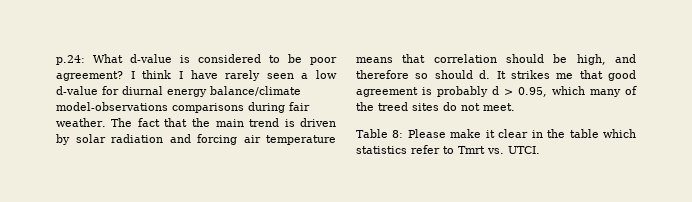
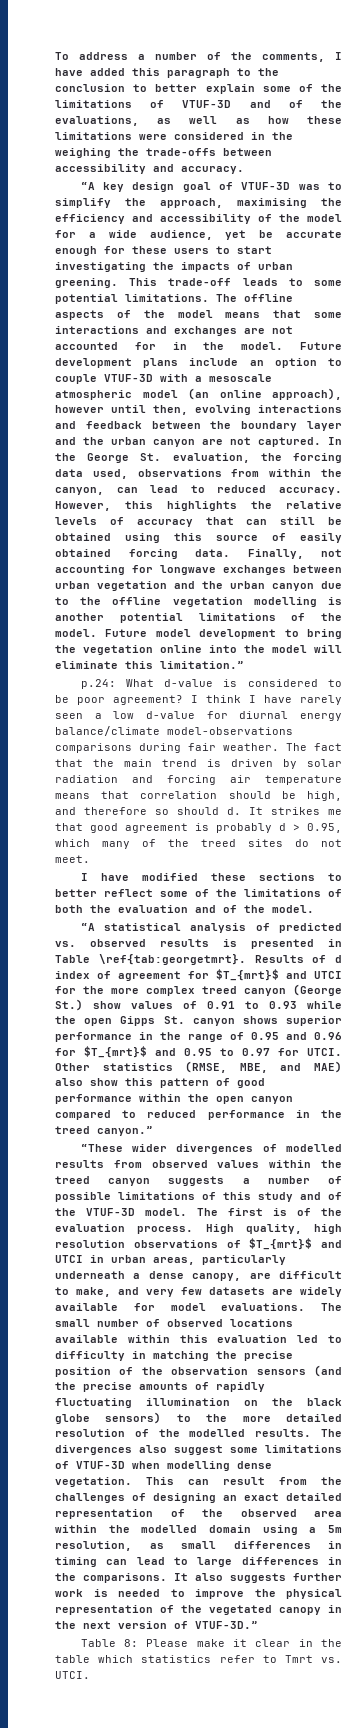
(56, 60) none -> [55,52,342,62] [55,68,279,78] [55,84,342,94] [55,100,342,108] [55,116,342,126] [55,132,293,140] [55,148,272,158] [55,164,244,174] [80,182,342,192] [55,198,342,208] [55,214,342,224] [55,230,342,240] [55,246,272,256] [55,262,293,272] [55,278,342,288] [55,294,293,304] [55,310,342,320] [55,326,293,336] [55,342,342,350] [55,358,342,368] [55,374,272,384] [55,388,342,400] [55,405,342,415] [55,421,342,431] [55,437,342,447] [55,453,342,463] [55,469,343,479] [55,485,342,495] [55,501,342,511] [55,517,342,527] [55,533,342,543] [55,549,342,559] [55,565,342,575] [55,581,342,591] [55,597,342,607] [55,613,342,623] [55,629,342,639] [55,645,342,655] [55,661,244,669] To address a number of the comments, I have added this paragraph to the conclusion to better explain some of the limitations of VTUF-3D and of the evaluations, as well as how these limitations were considered in the weighing the trade-offs between accessibility and accuracy. // “A key design goal of VTUF-3D was to simplify the approach, maximising the efficiency and accessibility of the model for a wide audience, yet be accurate enough for these users to start investigating the impacts of urban greening. This trade-off leads to some potential limitations. The offline aspects of the model means that some interactions and exchanges are not accounted for in the model. Future development plans include an option to couple VTUF-3D with a mesoscale atmospheric model (an online approach), however until then, evolving interactions and feedback between the boundary layer and the urban canyon are not captured. In the George St. evaluation, the forcing data used, observations from within the canyon, can lead to reduced accuracy. However, this highlights the relative levels of accuracy that can still be obtained using this source of easily obtained forcing data. Finally, not accounting for longwave exchanges between urban vegetation and the urban canyon due to the offline vegetation modelling is another potential limitations of the model. Future model development to bring the vegetation online into the model will eliminate this limitation.” //
(515, 107) none -> [80,873,343,881] [55,889,342,897] [55,905,314,913] [80,923,342,933] [55,939,342,949] [55,954,342,965] [55,969,342,981] [55,984,342,996] [55,999,342,1011] [55,1016,342,1026] [55,1032,342,1042] [55,1046,342,1058] [55,1061,342,1073] [55,1078,265,1088] [55,1094,293,1104] [55,1110,342,1120] [55,1126,153,1136] [80,1144,342,1154] [55,1160,343,1168] [55,1176,342,1186] [55,1192,342,1202] [55,1208,342,1216] [55,1224,342,1234] [55,1238,342,1250] [55,1255,286,1265] [55,1271,342,1281] [55,1287,342,1297] [55,1303,342,1311] [55,1319,293,1327] [55,1335,343,1343] [55,1351,293,1361] [55,1365,342,1377] [55,1382,265,1392] [55,1398,342,1408] [55,1412,342,1424] [55,1429,343,1437] [55,1445,342,1455] [55,1461,272,1471] [55,1477,342,1487] [55,1493,342,1503] [55,1509,342,1519] [55,1525,342,1535] [55,1541,342,1551] [55,1557,342,1567] [55,1573,342,1583] [55,1589,342,1599] [55,1605,342,1615] [55,1621,258,1629] // I have modified these sections to better reflect some of the limitations of both the evaluation and of the model. // “A statistical analysis of predicted vs. observed results is presented in Table \ref{tab:georgetmrt}. Results of d index of agreement for $T_{mrt}$ and UTCI for the more complex treed canyon (George St.) show values of 0.91 to 0.93 while the open Gipps St. canyon shows superior performance in the range of 0.95 and 0.96 for $T_{mrt}$ and 0.95 to 0.97 for UTCI. Other statistics (RMSE, MBE, and MAE) also show this pattern of good performance within the open canyon compared to reduced performance in the treed canyon.” // “These wider divergences of modelled results from observed values within the treed canyon suggests a number of possible limitations of this study and of the VTUF-3D model. The first is of the evaluation process. High quality, high resolution observations of $T_{mrt}$ and UTCI in urban areas, particularly underneath a dense canopy, are difficult to make, and very few datasets are widely available for model evaluations. The small number of observed locations available within this evaluation led to difficulty in matching the precise position of the observation sensors (and the precise amounts of rapidly fluctuating illumination on the black globe sensors) to the more detailed resolution of the modelled results. The divergences also suggest some limitations of VTUF-3D when modelling dense vegetation. This can result from the challenges of designing an exact detailed representation of the observed area within the modelled domain using a 5m resolution, as small differences in timing can lead to large differences in the comparisons. It also suggests further work is needed to improve the physical representation of the vegetated canopy in the next version of VTUF-3D.”

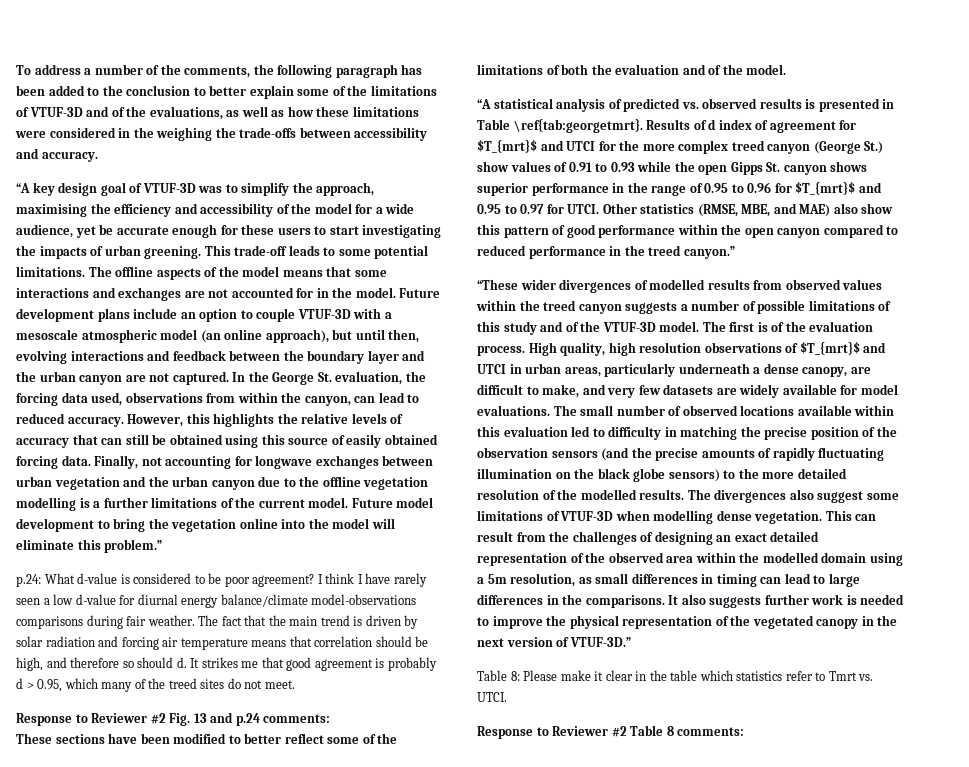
[335,52,342,60] [55,68,230,78] I have added this paragraph -> [253,64,423,78] [16,85,85,96] the following paragraph has been added
[55,405,104,413] however -> [332,329,353,340] but
[55,613,183,623] another potential -> [93,497,148,508] a further
(342, 617) none -> [258,499,305,508] current
[160,661,244,669] limitation.” -> [104,539,163,553] problem.”
[80,873,315,881] I have modified these sections -> [16,712,331,726] [16,733,227,744] Response to Reviewer #2 Fig. 13 and p.24 comments: // These sections have been modified
[286,1032,307,1040] and -> [731,184,744,193] to
(90, 1675) none -> [477,725,745,739] // Response to Reviewer #2 Table 8 comments:

